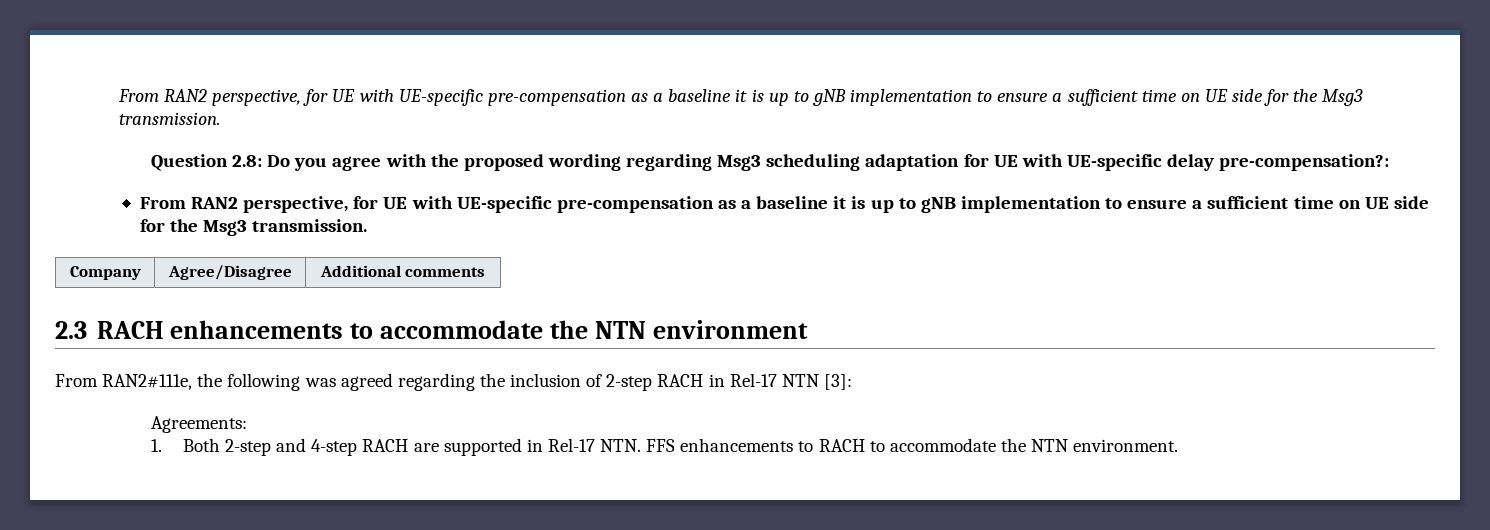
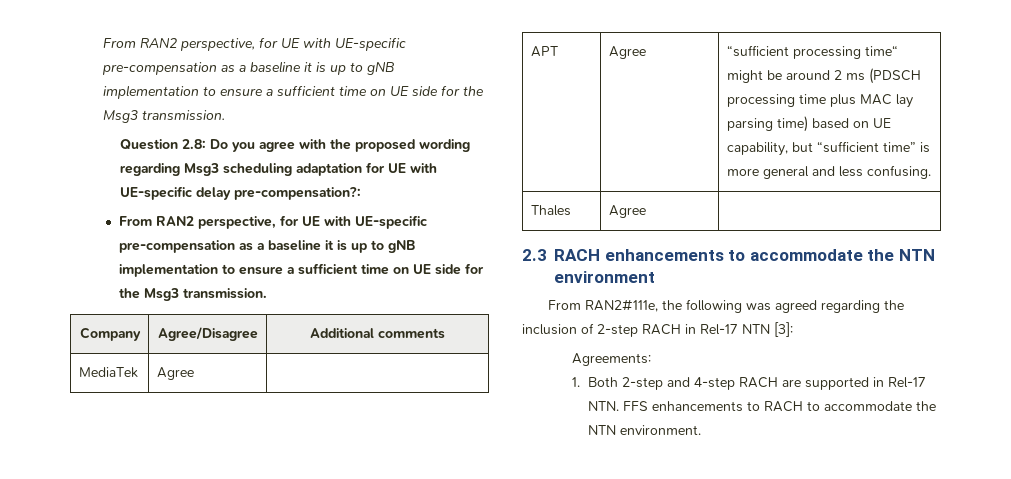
(486, 272) none -> [78,367,138,378] [156,367,194,380] [530,46,558,57] [608,46,646,59] [726,45,898,59] [726,68,921,84] [726,94,913,108] [726,116,891,132] [726,141,930,156] [726,165,931,179] [530,205,571,216] [608,205,646,218] // MediaTek | Agree | // APT | Agree | “sufficient processing time“ might be around 2 ms (PDSCH processing time plus MAC lay parsing time) based on UE capability, but “sufficient time” is more general and less confusing. // Thales | Agree |

